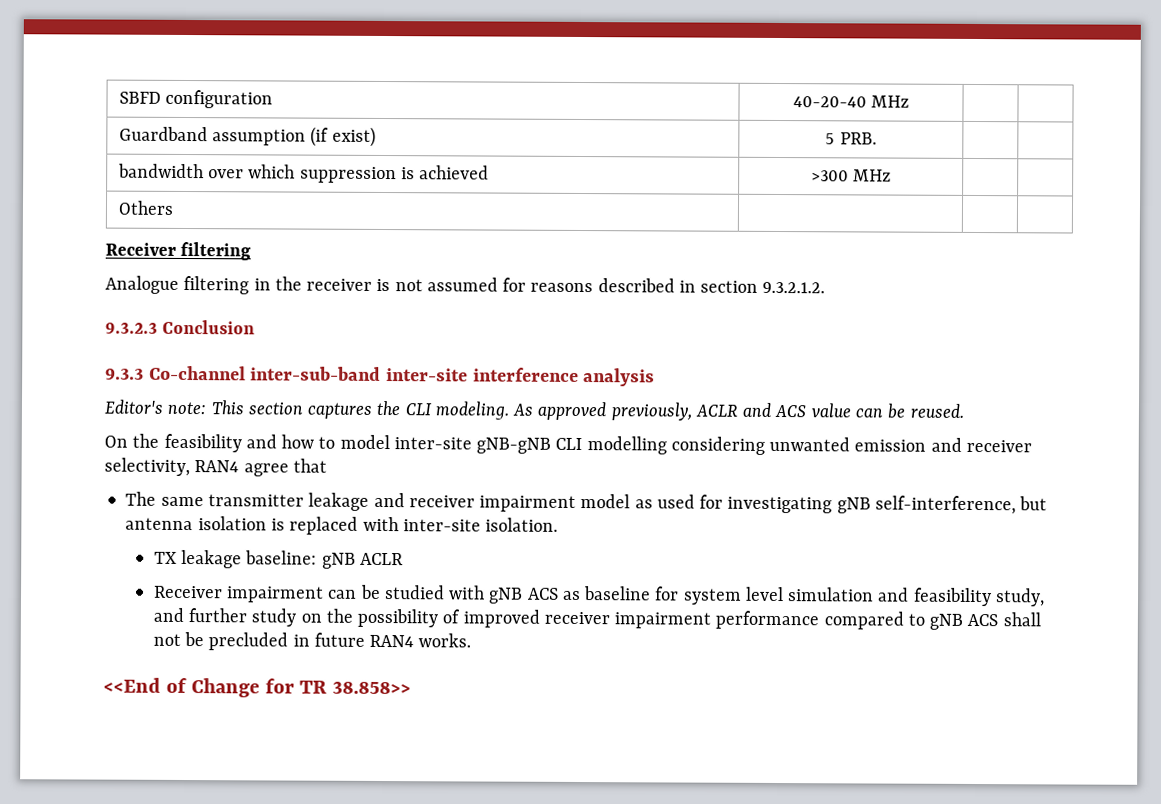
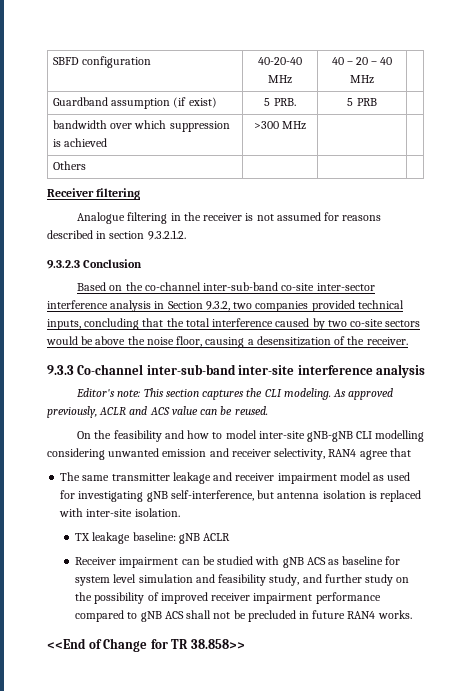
(910, 101) none -> [331,57,393,65] [350,75,374,84] 40 – 20 – 40 MHz
(877, 138) none -> [347,98,377,106] 5 PRB
(256, 327) none -> [77,282,375,291] [47,300,404,312] [47,318,421,330] [46,336,408,348] // Based on the co-channel inter-sub-band co-site inter-sector interference analysis in Section 9.3.2, two companies provided technical inputs, concluding that the total interference caused by two co-site sectors would be above the noise floor, causing a desensitization of the receiver.

